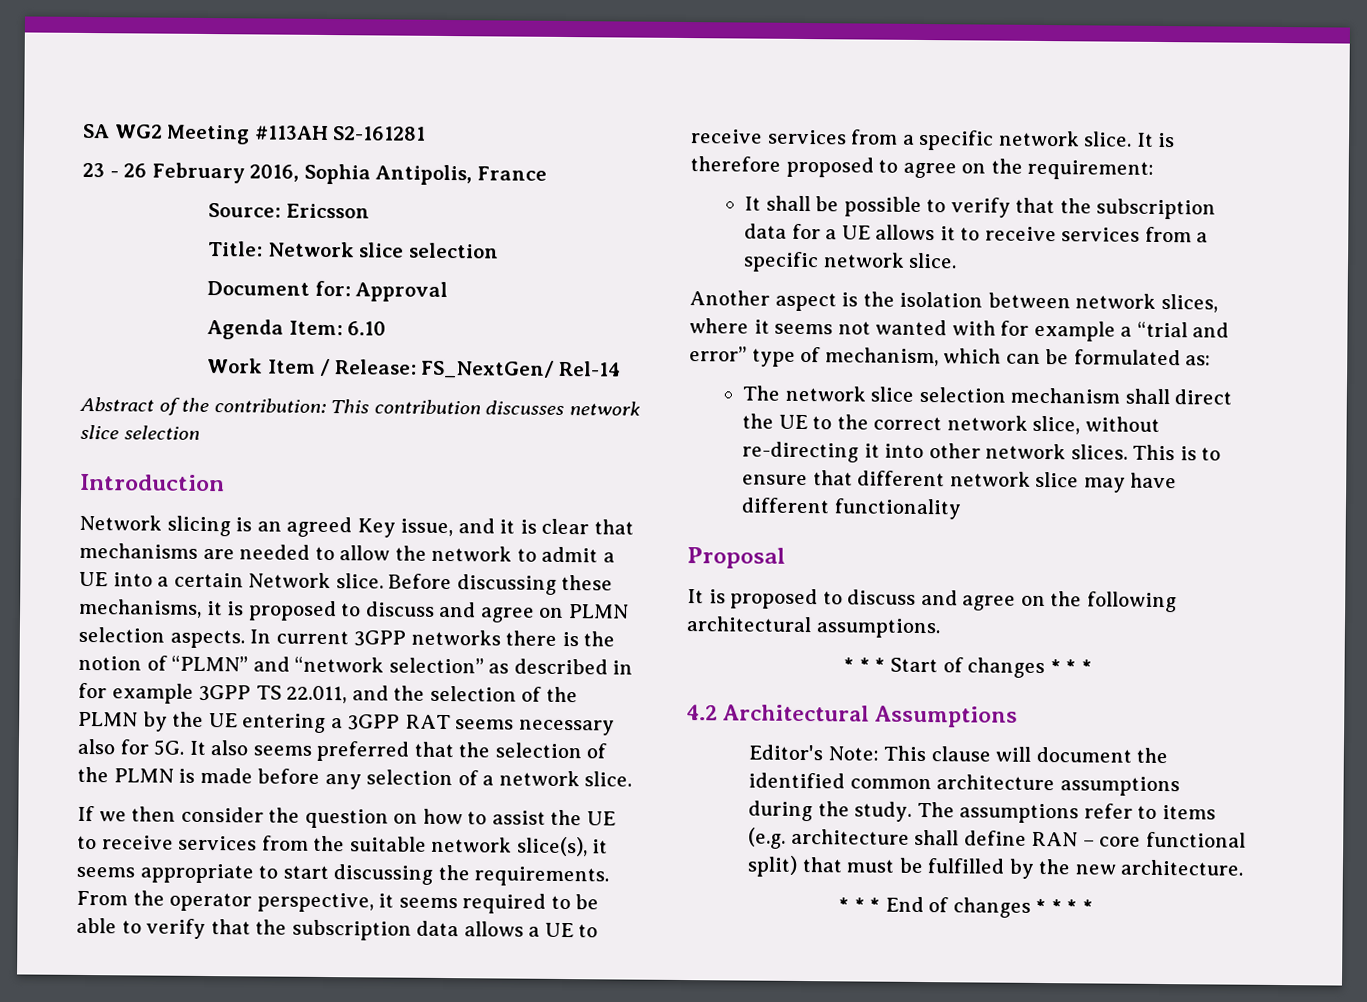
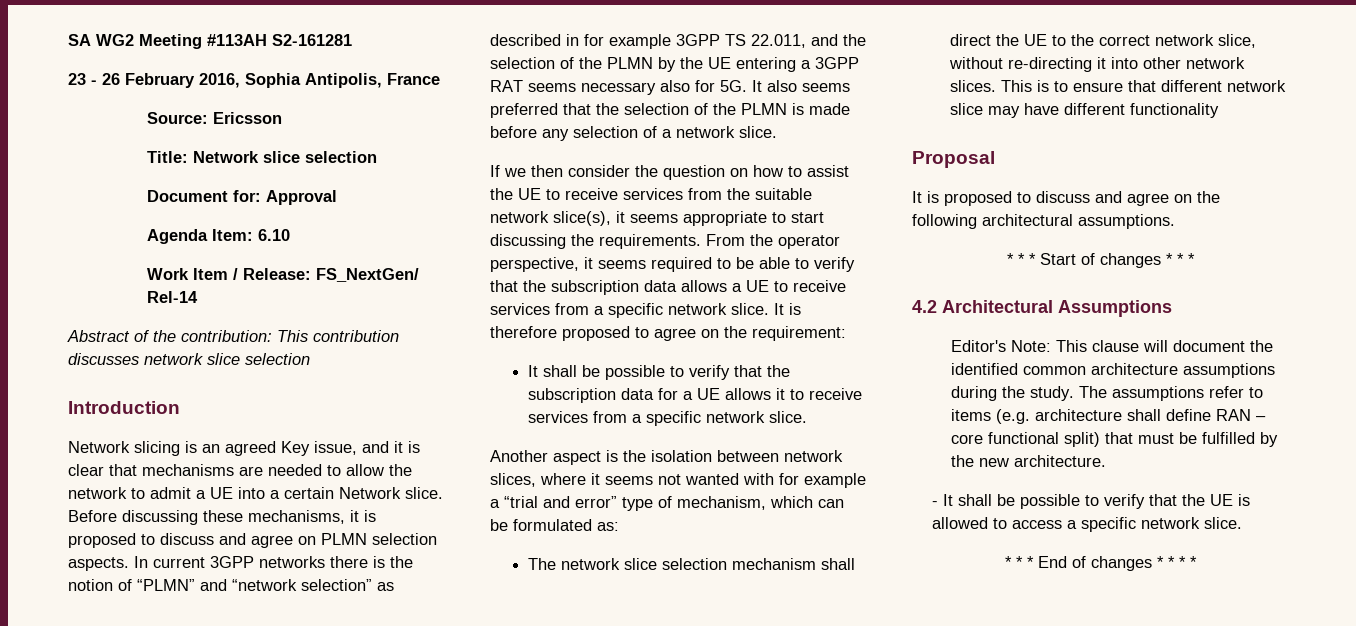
(1245, 867) none -> [931,494,1250,509] [931,517,1242,532] // - It shall be possible to verify that the UE is allowed to access a specific network slice.

